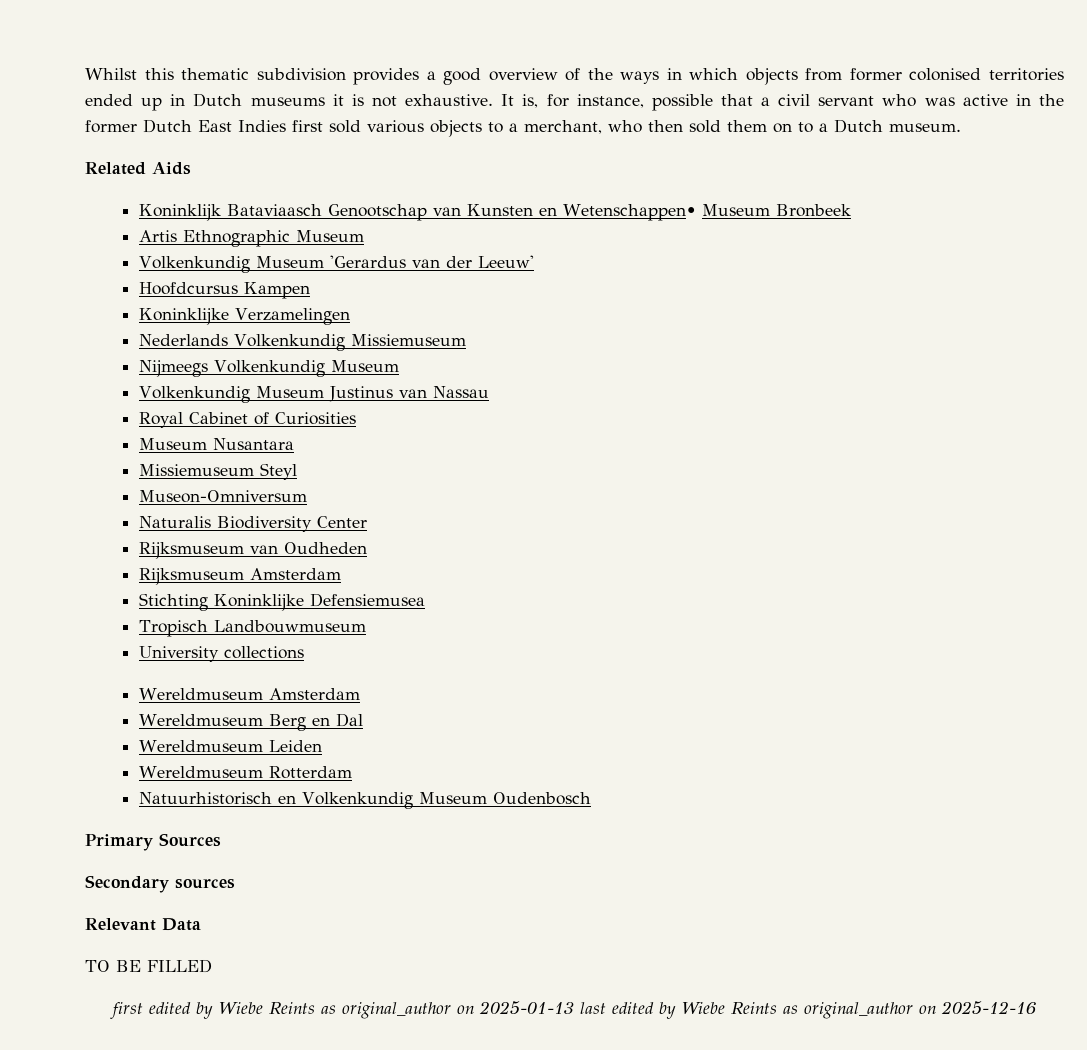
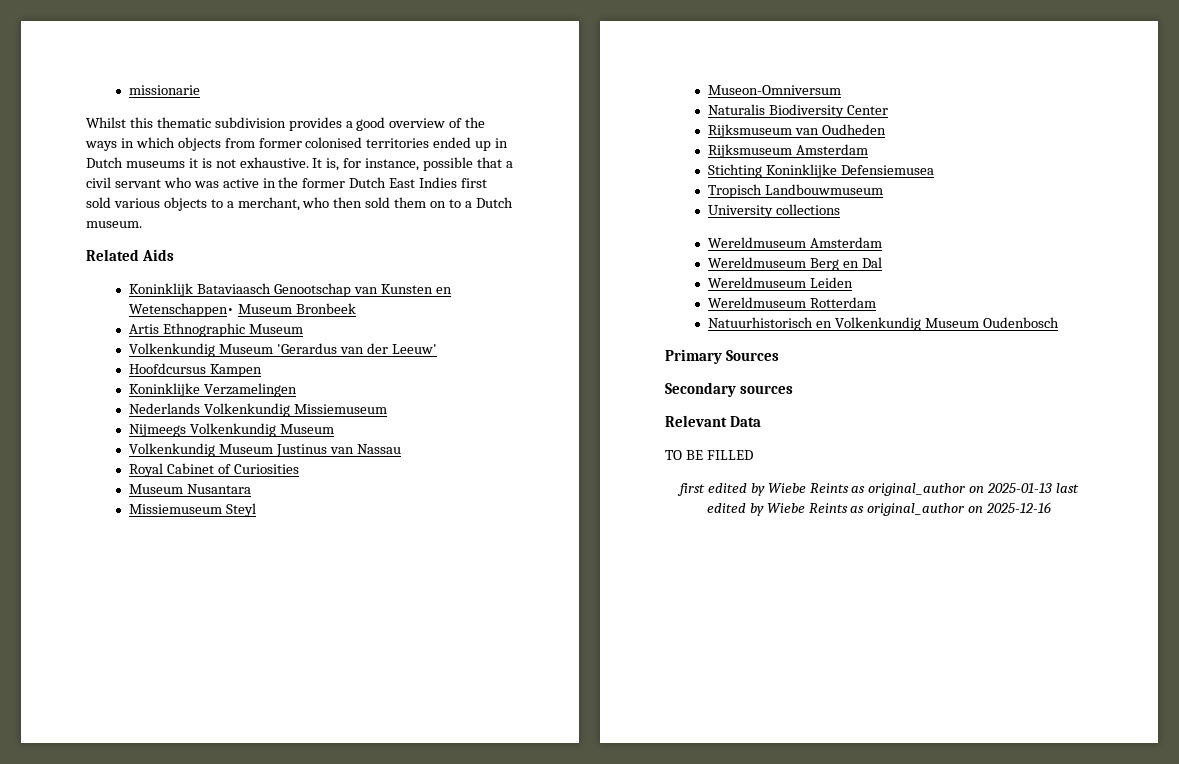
(85, 74) none -> [128,85,200,95] missionarie //

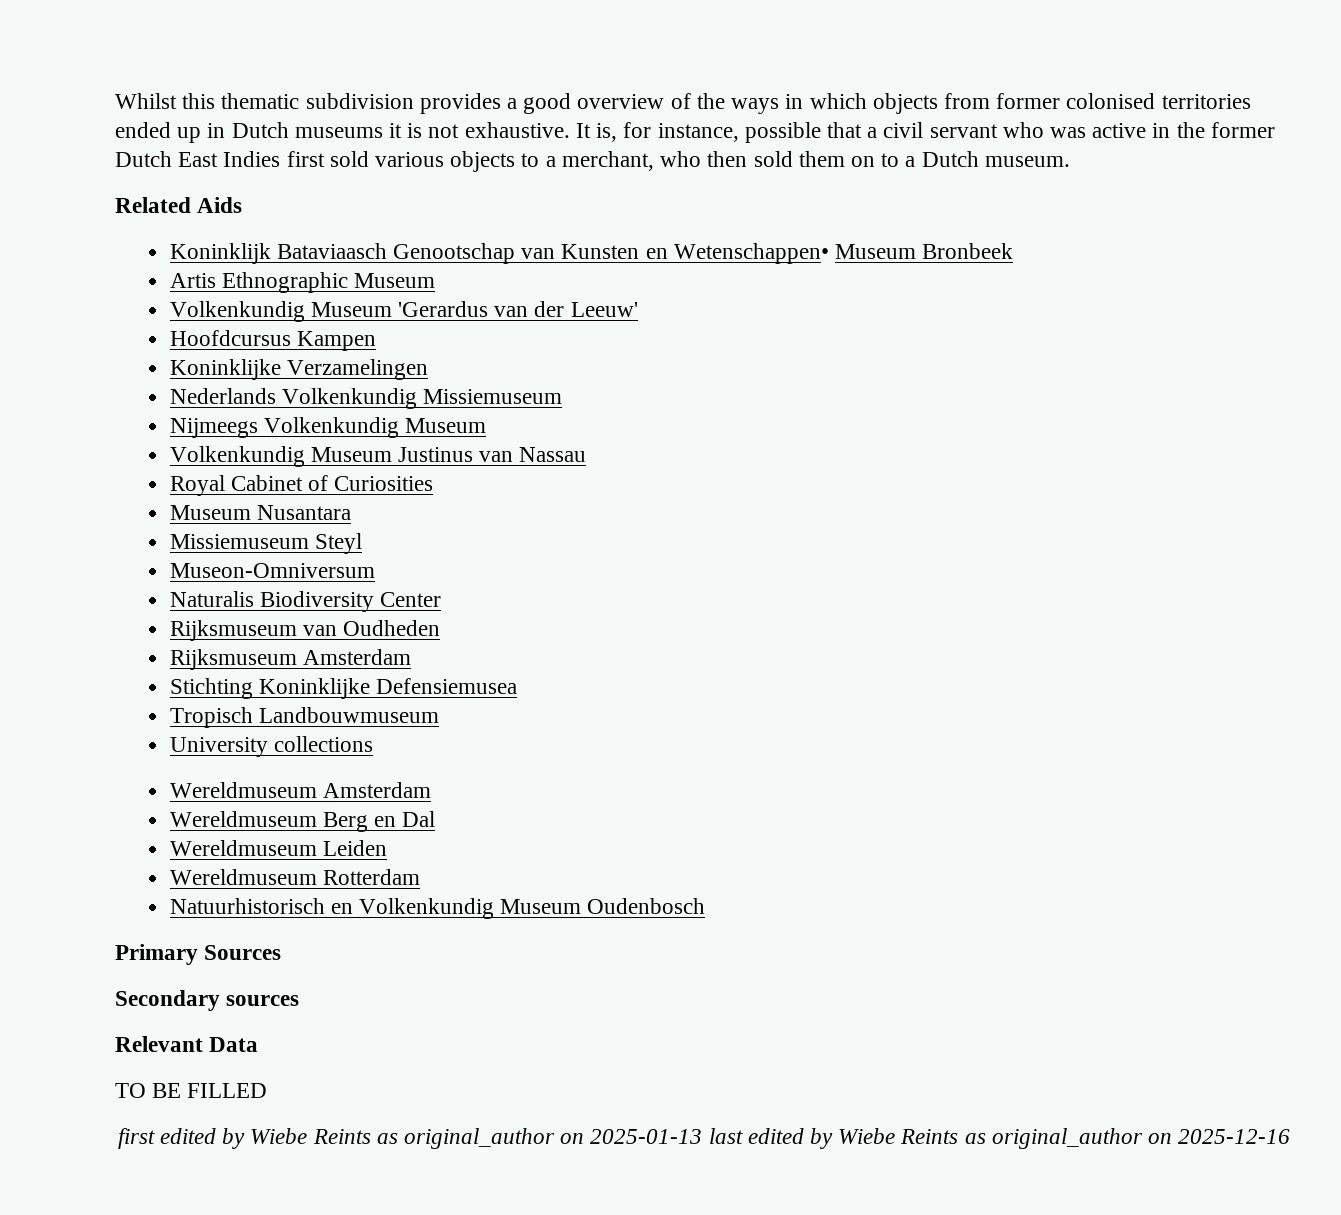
[128,85,200,95] missionarie // -> (115, 101) none

